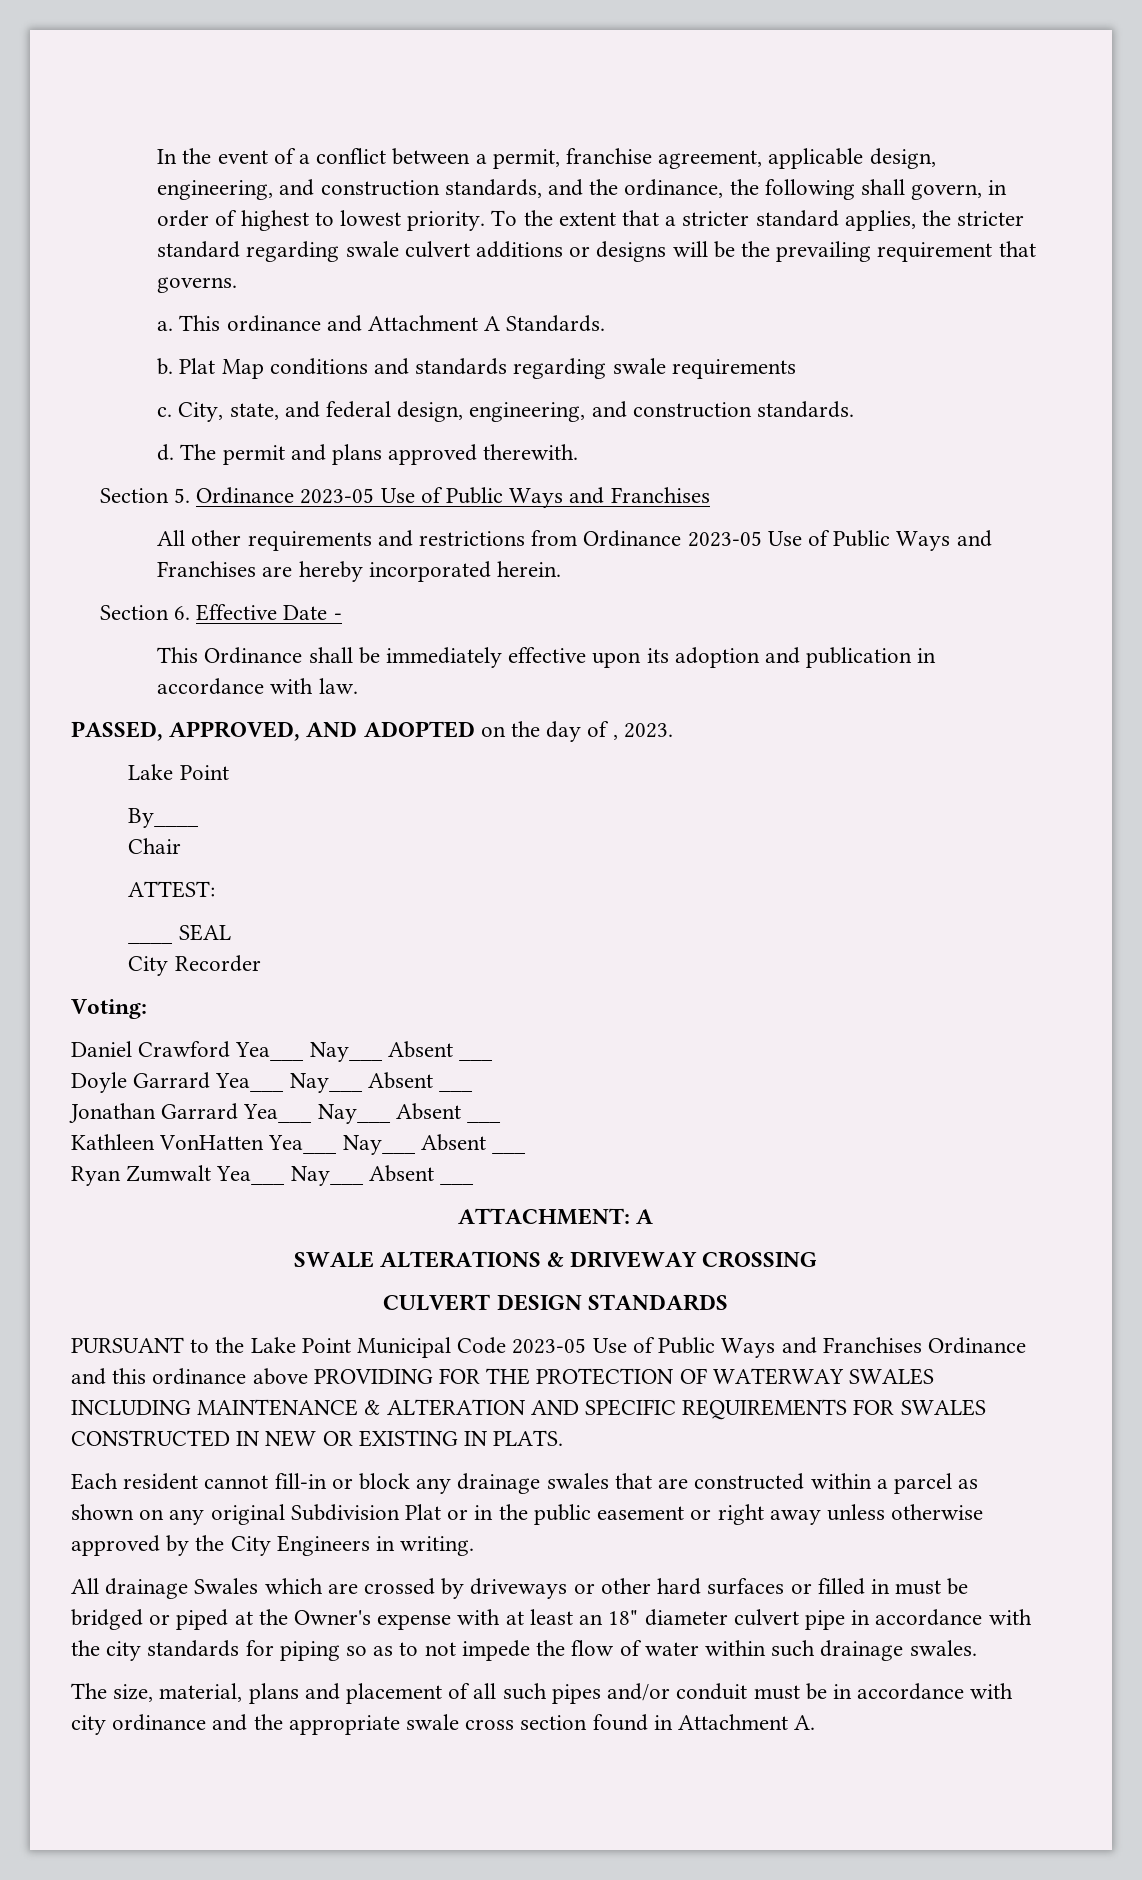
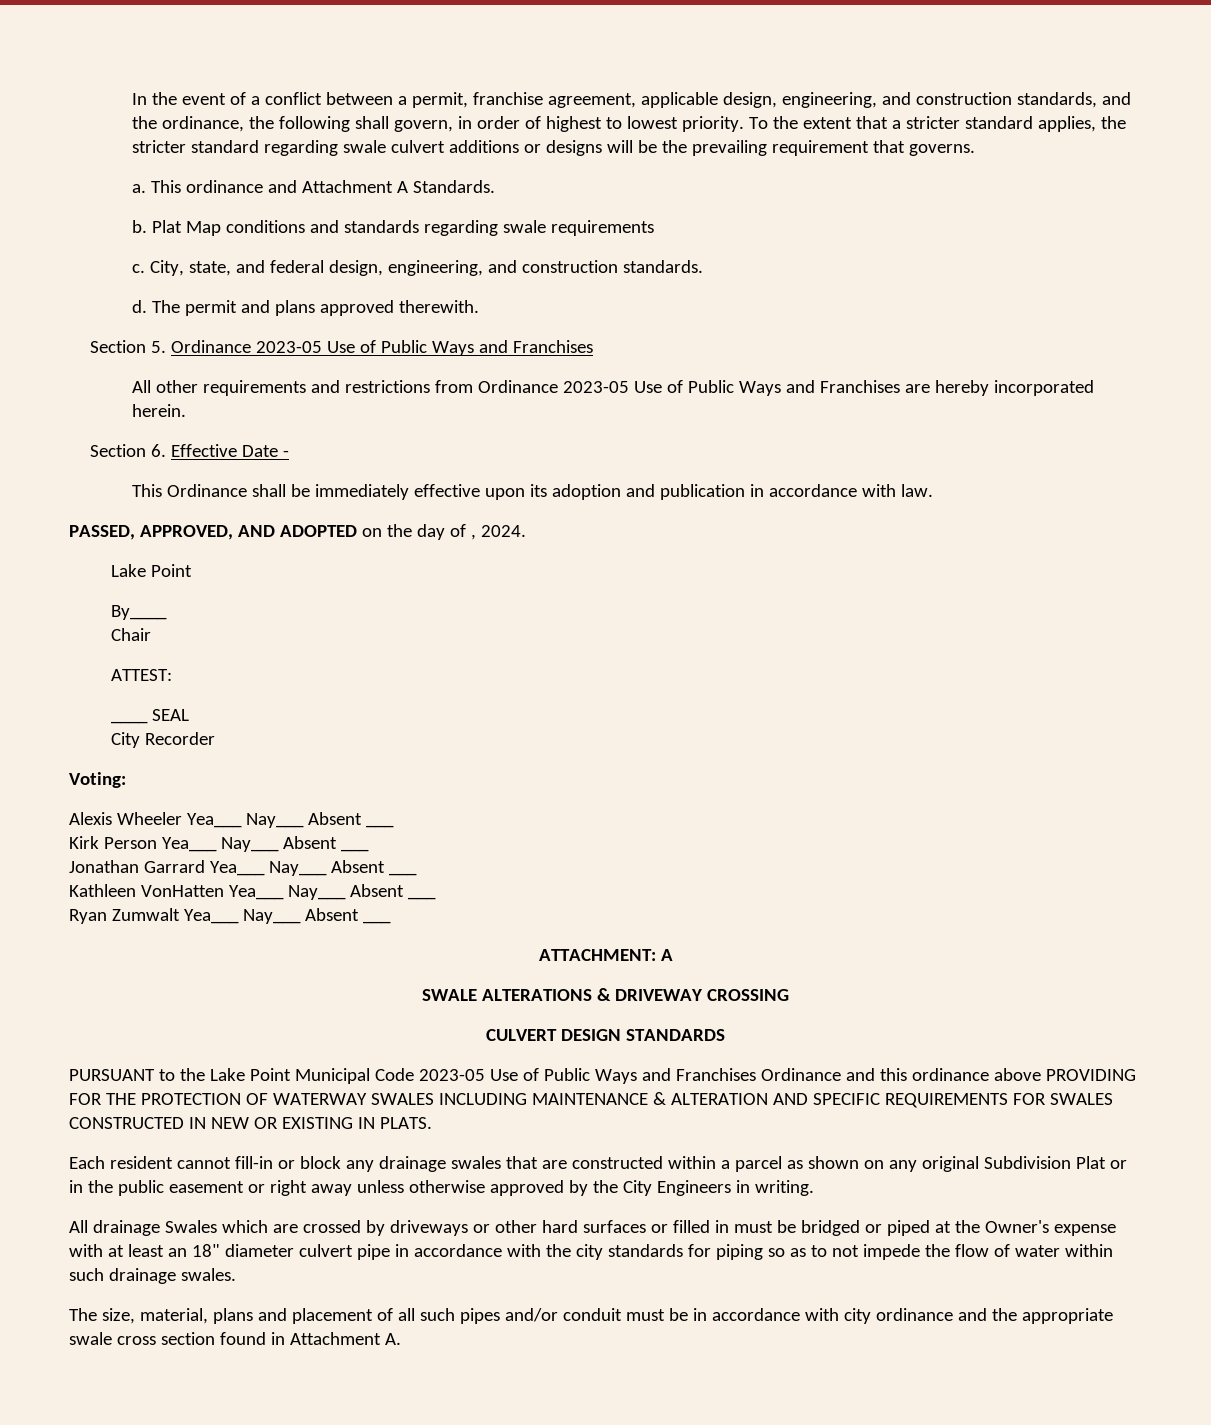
[623,723,673,738] 2023. -> [480,525,526,537] 2024.
[71,1041,494,1062] [71,1072,211,1093] Daniel Crawford Yea___ Nay___ Absent ___ // Doyle Garrard -> [69,812,362,828] [365,825,394,828] [69,836,157,849] Alexis Wheeler Yea___ Nay___ Absent ___ // Kirk Person

